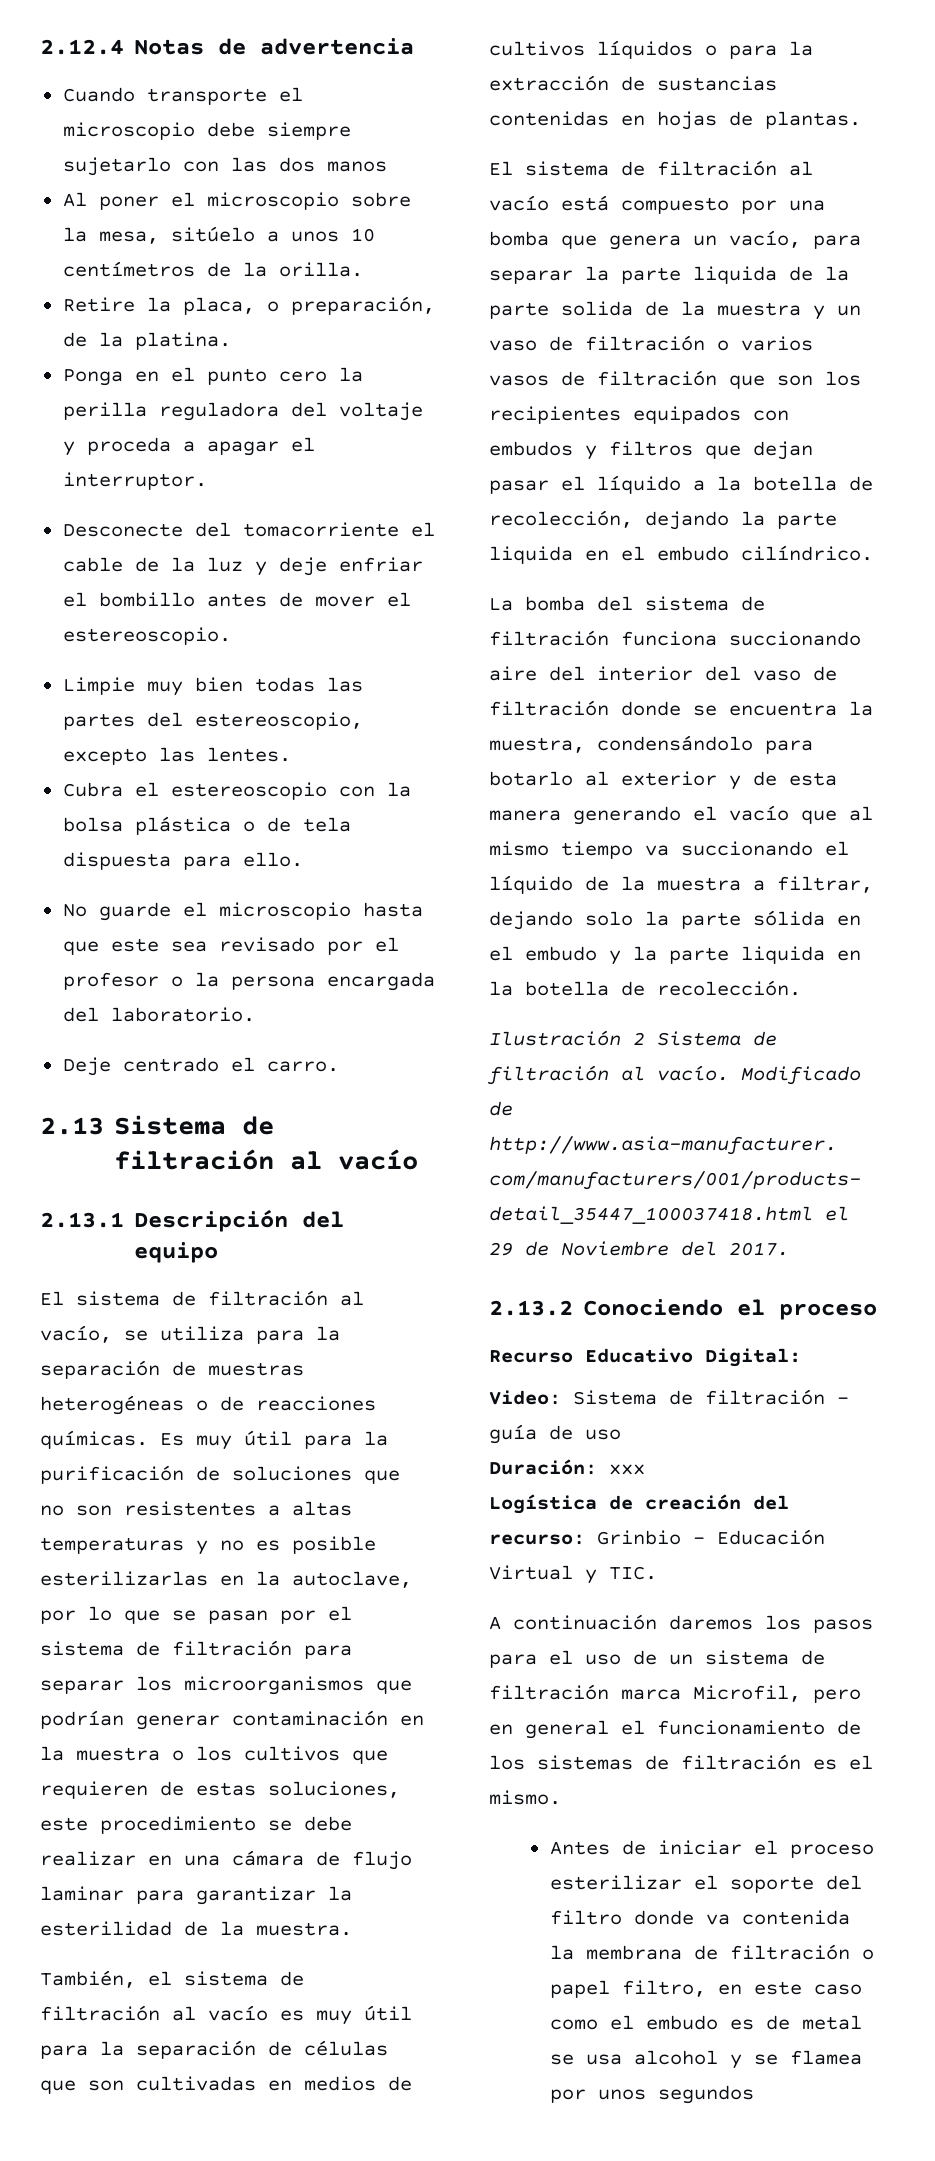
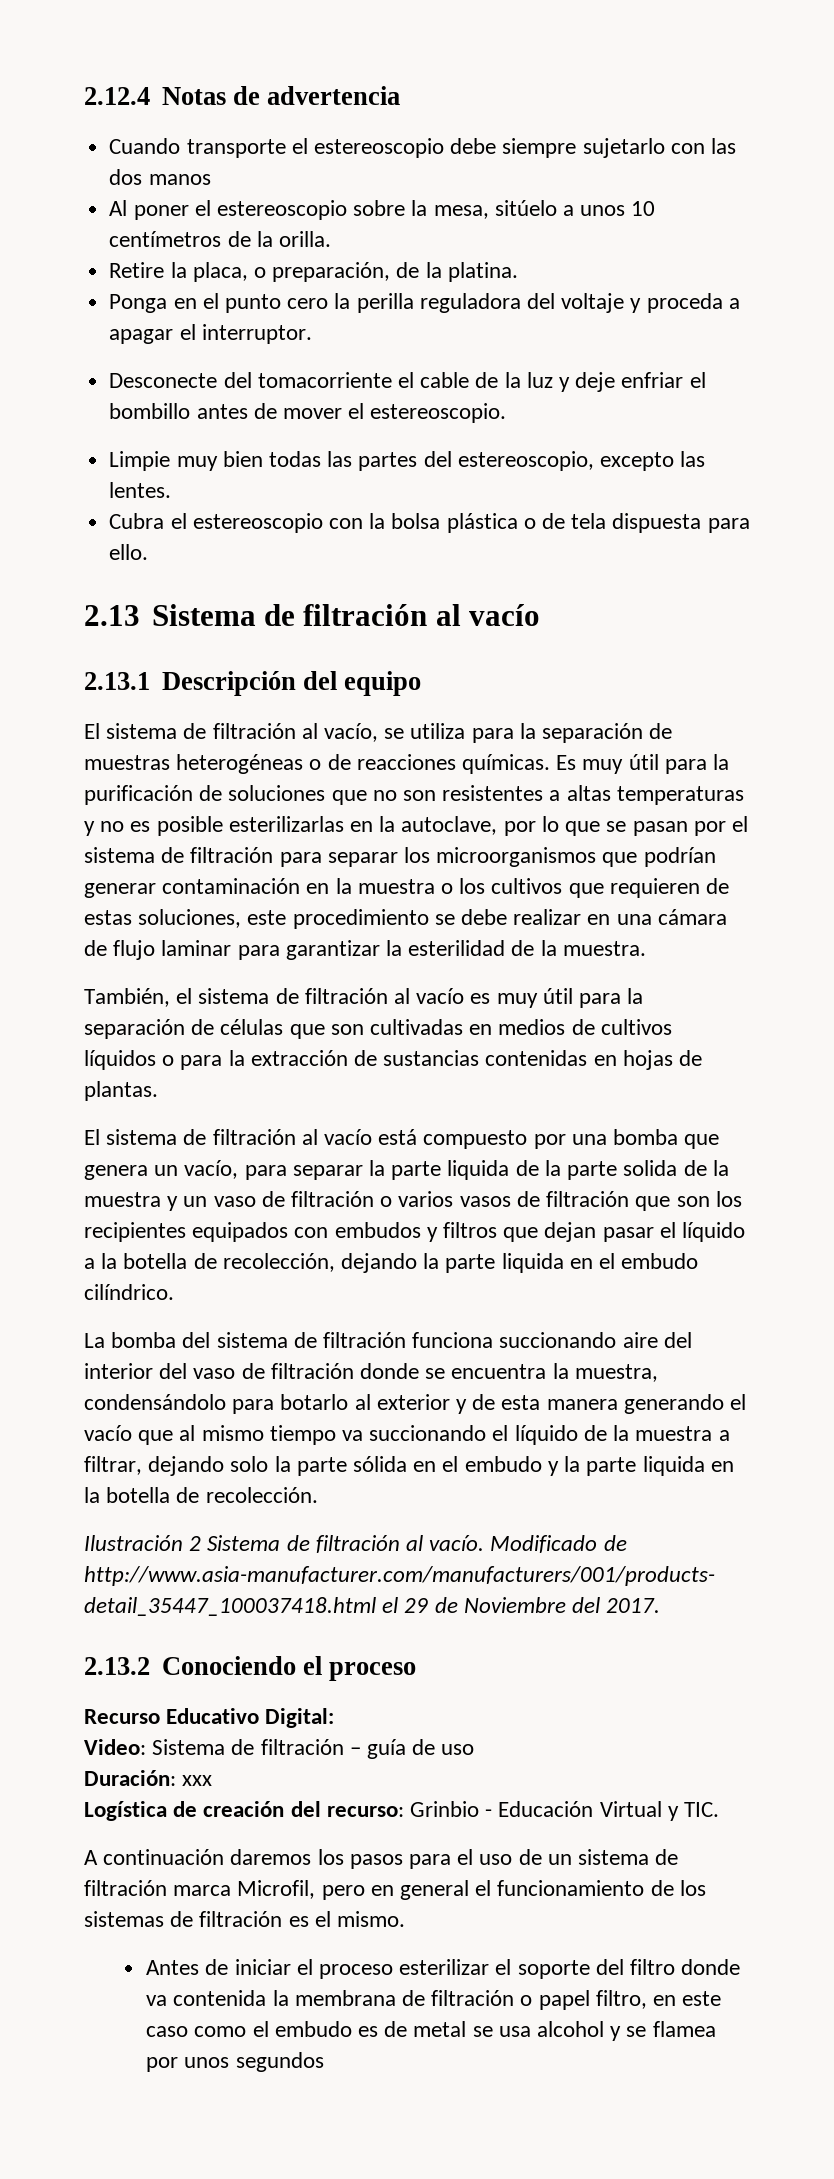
[62,122,195,140] microscopio -> [313,138,444,158] estereoscopio
[206,192,339,210] microscopio -> [216,200,347,220] estereoscopio
[62,902,423,921] [62,937,399,955] [62,972,435,991] [62,1007,255,1022] [62,1057,339,1076] // No guarde el microscopio hasta que este sea revisado por el profesor o la persona encargada del laboratorio. // Deje centrado el carro. -> (149, 552) none

